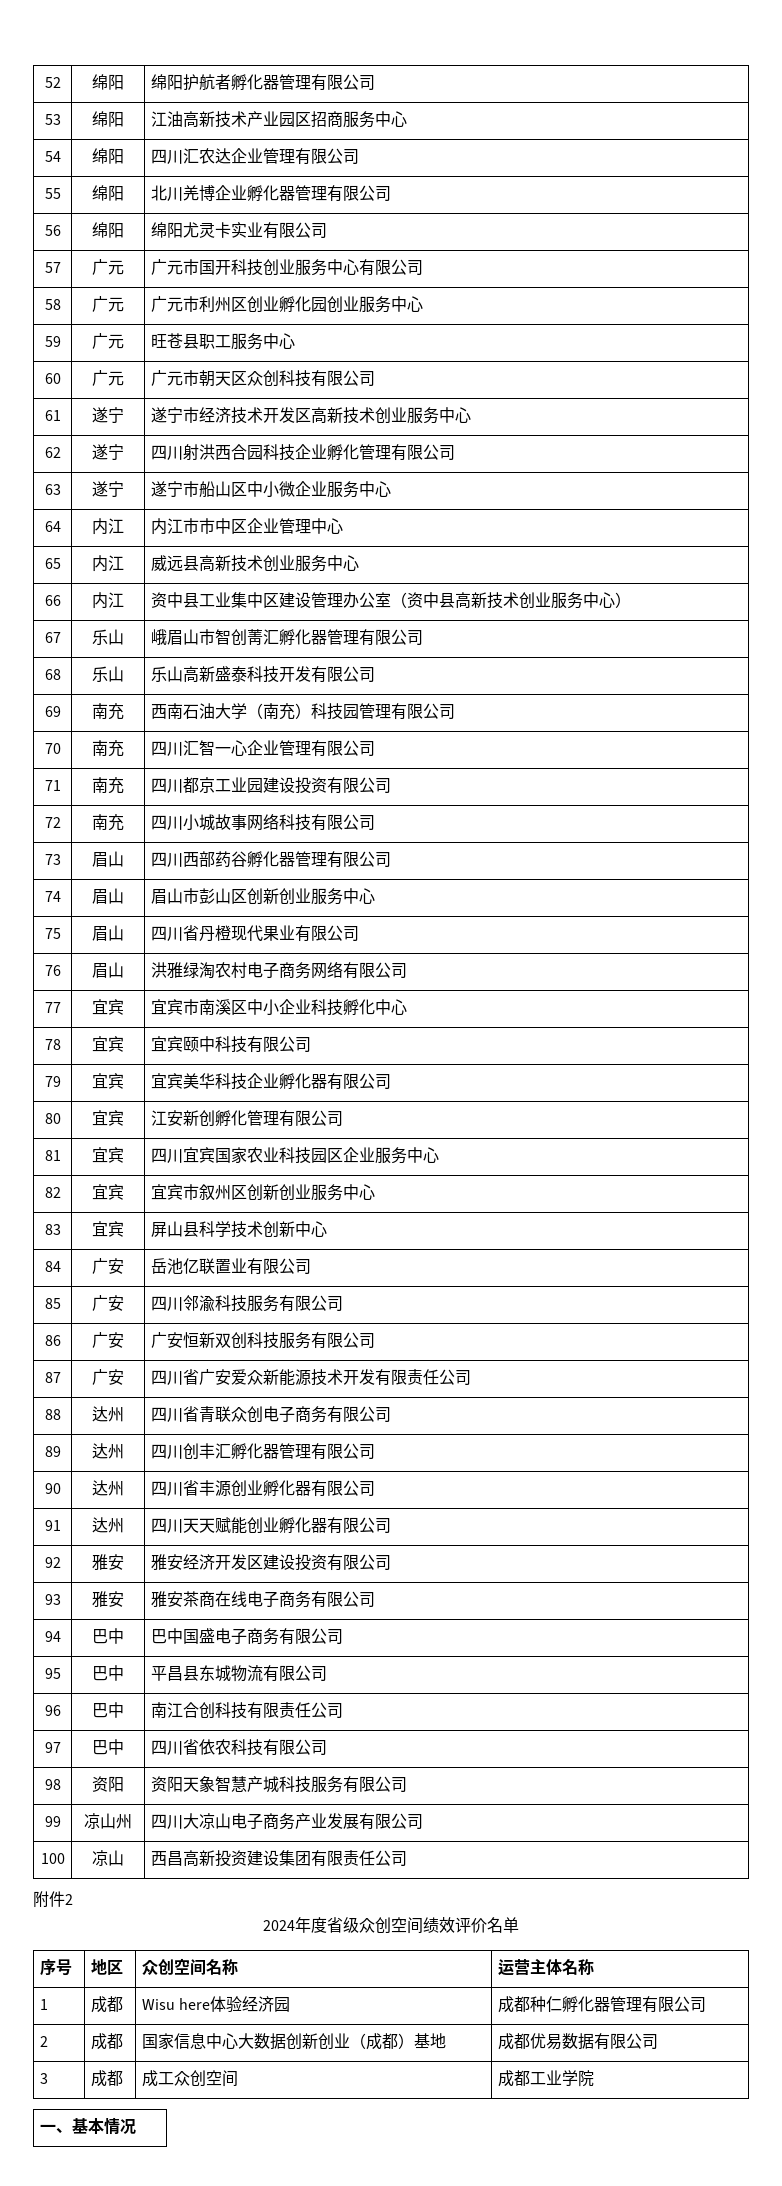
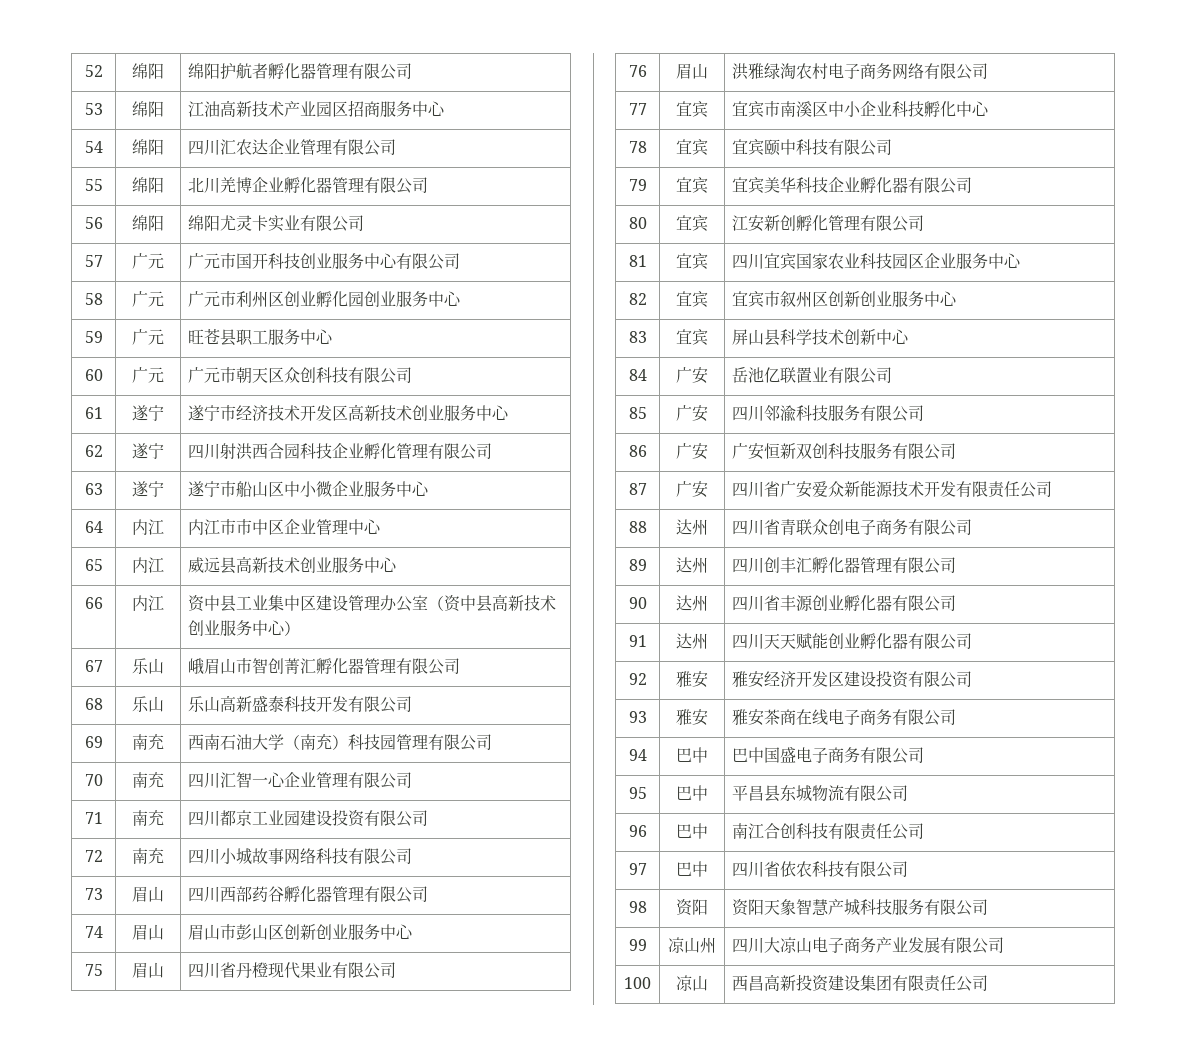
[33,1891,73,1908] [263,1917,519,1934] [39,1959,72,1976] [90,1959,123,1975] [141,1958,238,1975] [497,1958,594,1976] [39,1999,48,2010] [90,1996,123,2013] [141,1996,291,2012] [497,1996,706,2013] [39,2036,48,2047] [90,2033,123,2050] [141,2033,446,2050] [497,2033,658,2050] [39,2073,48,2084] [90,2070,123,2087] [141,2070,238,2087] [497,2070,594,2087] [39,2117,136,2135] // 附件2 // 2024年度省级众创空间绩效评价名单 // 序号 | 地区 | 众创空间名称 | 运营主体名称 // 1 | 成都 | Wisu here体验经济园 | 成都种仁孵化器管理有限公司 // 2 | 成都 | 国家信息中心大数据创新创业（成都）基地 | 成都优易数据有限公司 // 3 | 成都 | 成工众创空间 | 成都工业学院 // 一、基本情况 -> (989, 983) none

